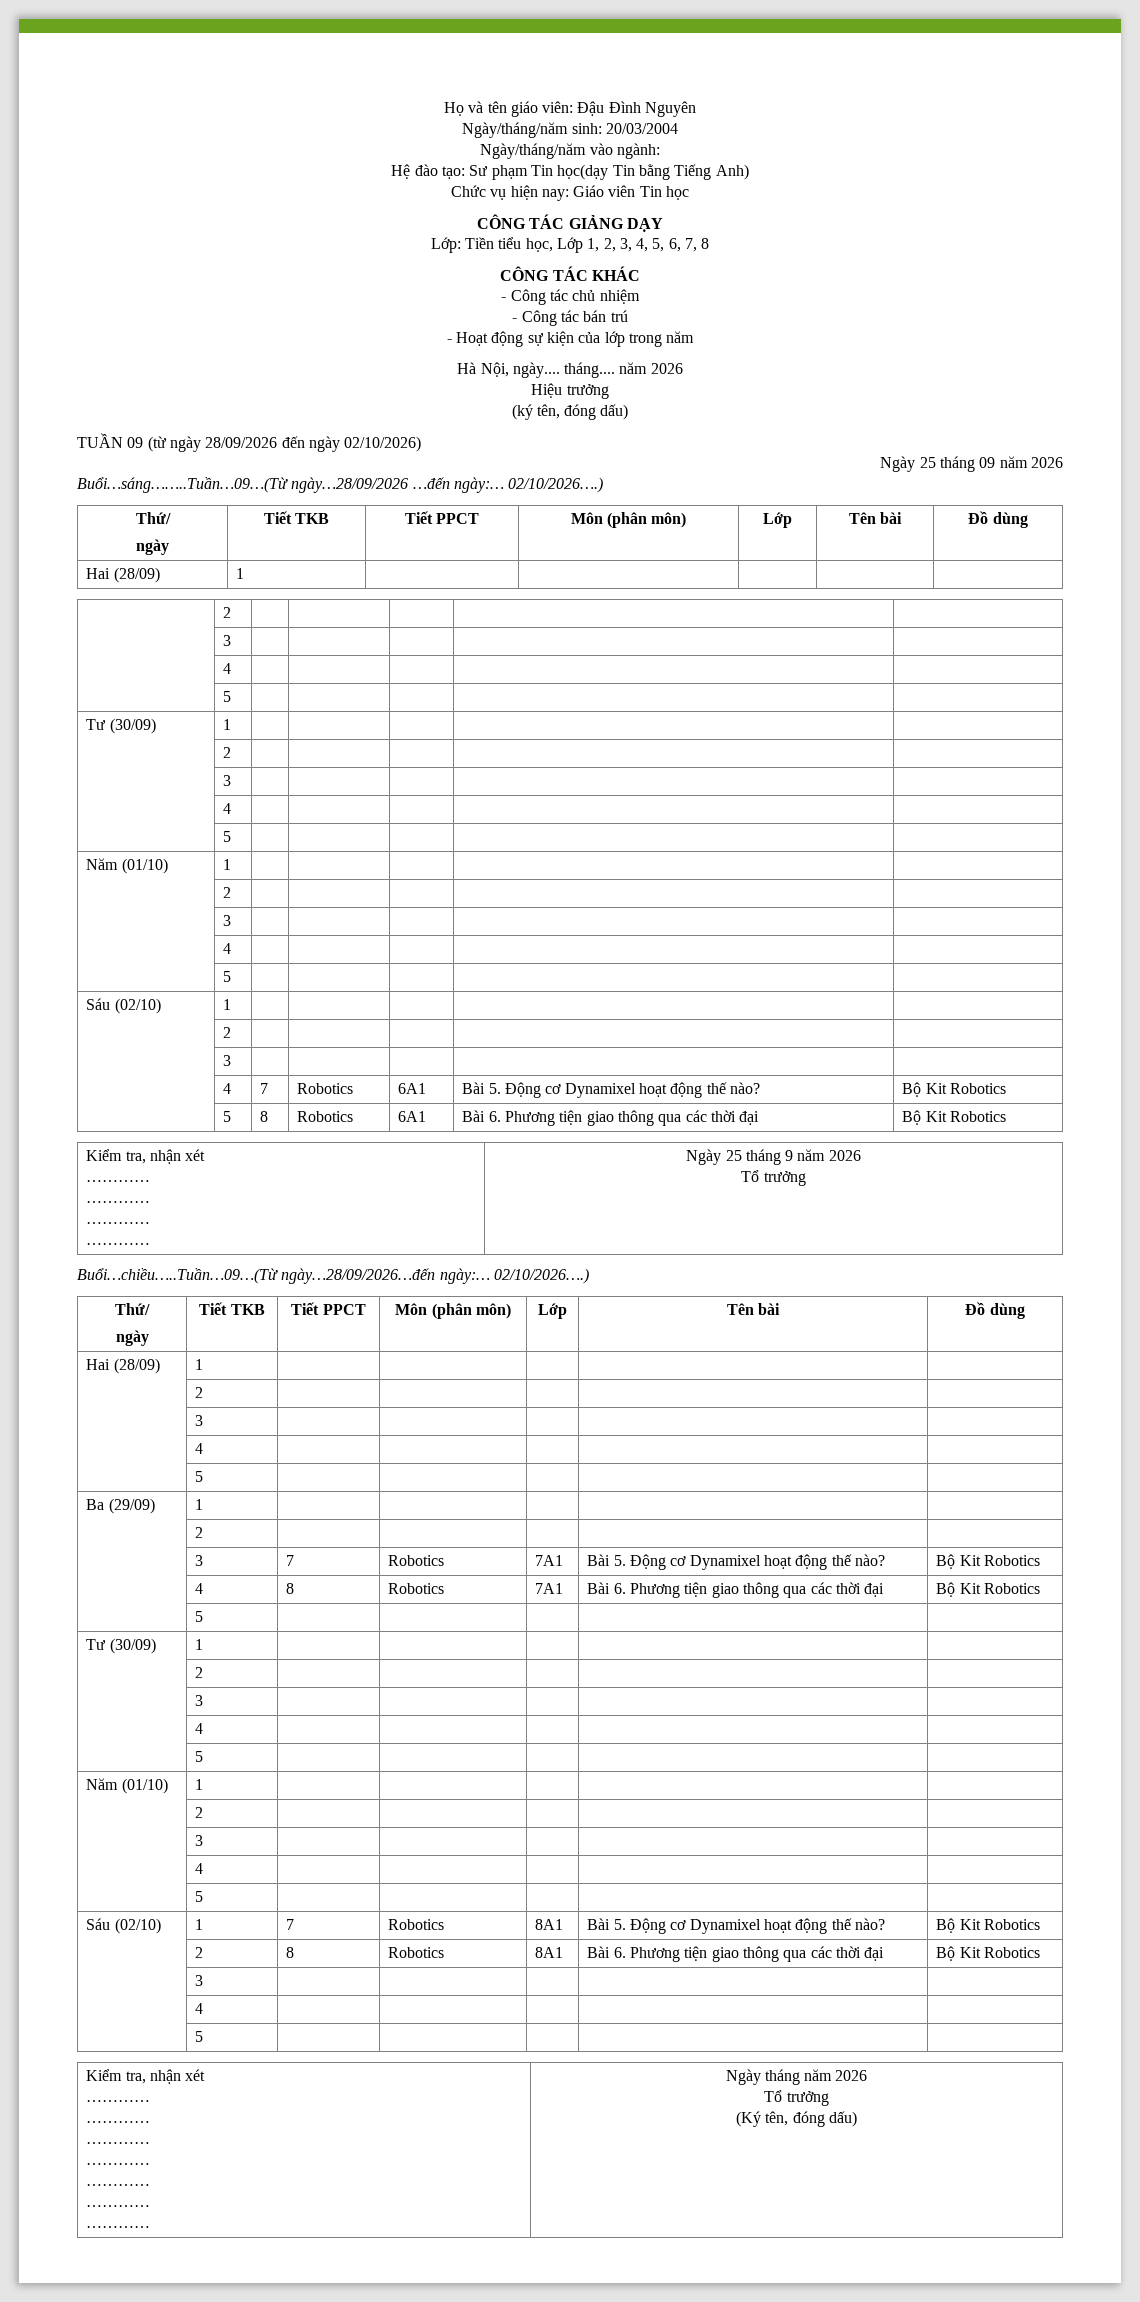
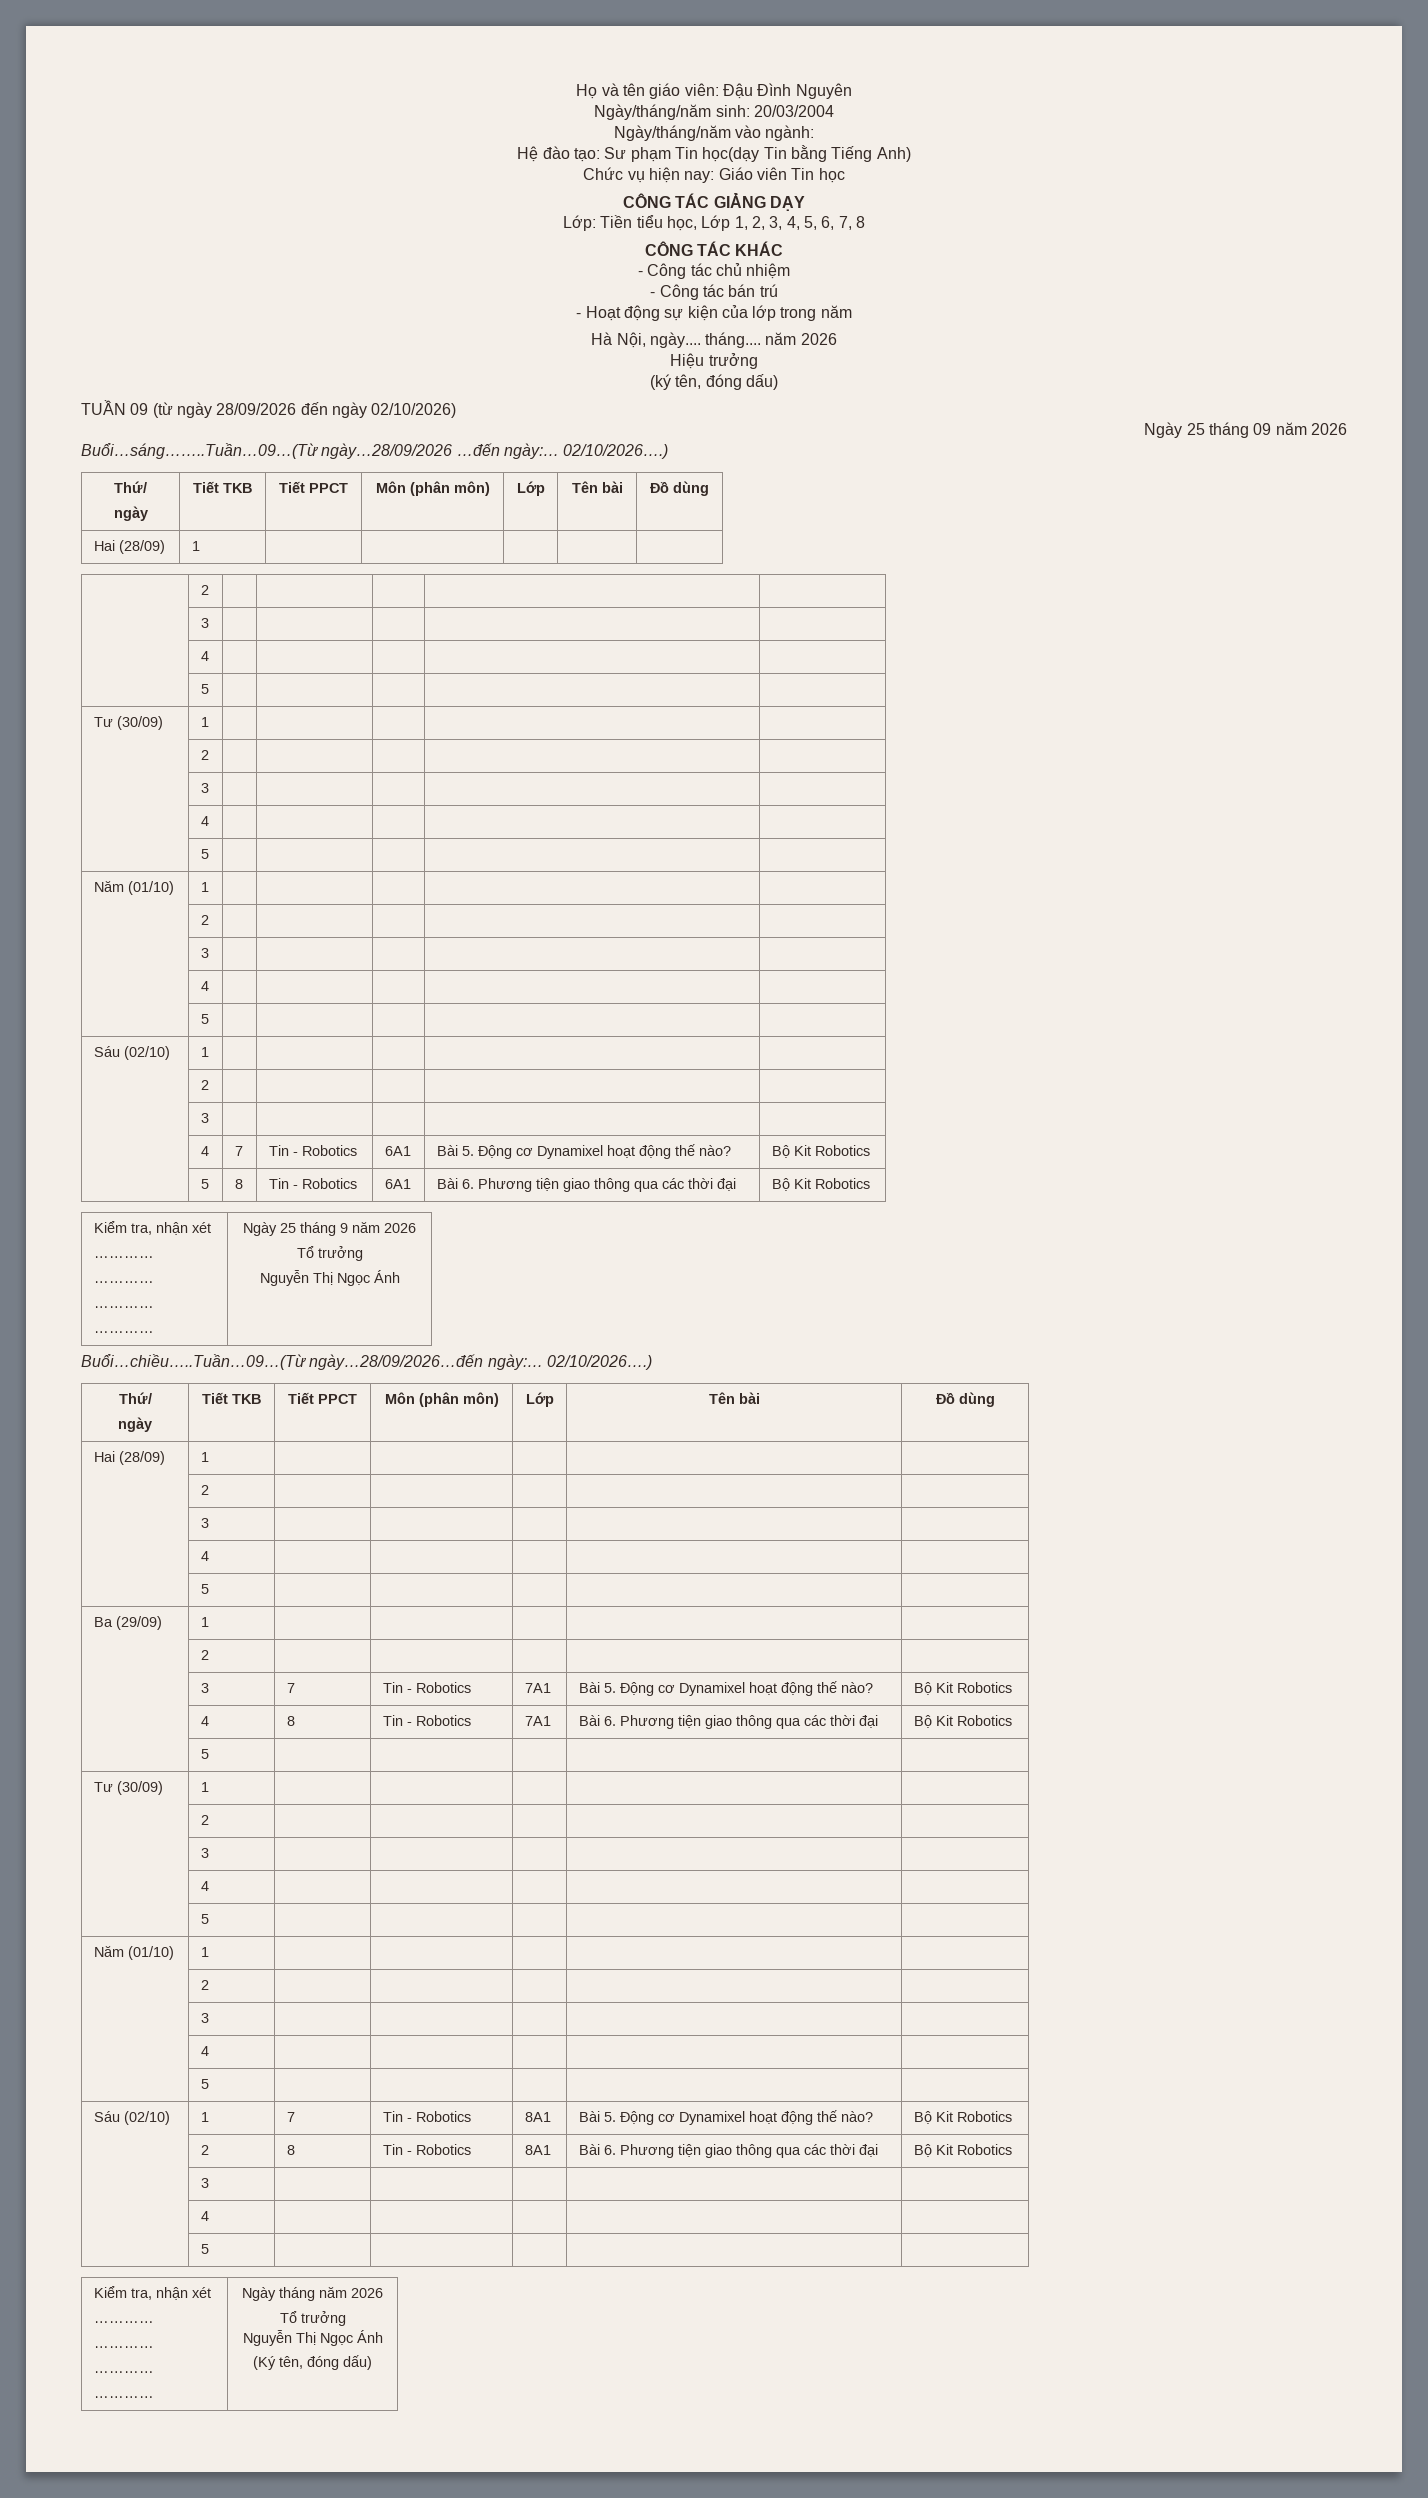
(269, 1088) none -> [268,1145,298,1156] Tin -
(269, 1116) none -> [268,1178,298,1189] Tin -
(806, 1178) none -> [259,1270,400,1286] // Nguyễn Thị Ngọc Ánh
(295, 1560) none -> [382,1682,412,1693] Tin -
(295, 1588) none -> [382,1715,412,1726] Tin -
(295, 1924) none -> [382,2111,412,2122] Tin -
(295, 1952) none -> [382,2144,412,2155] Tin -
[86,2184,151,2186] [86,2205,151,2207] [86,2226,151,2228] // ………… // ………… // ………… -> (154, 2397) none
(829, 2098) none -> [242,2330,383,2346] // Nguyễn Thị Ngọc Ánh

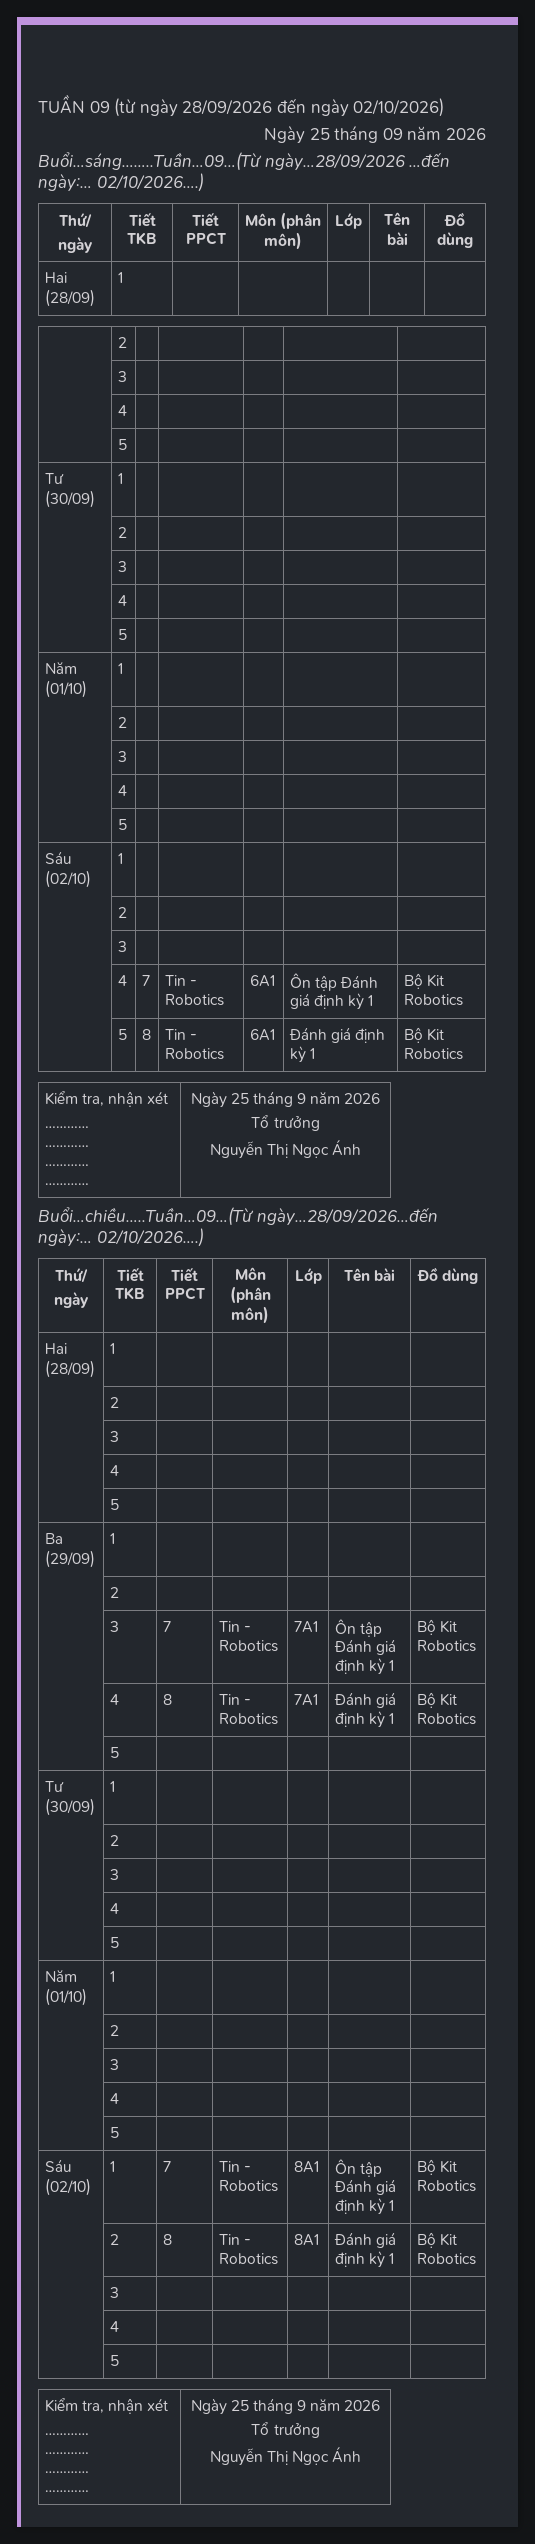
[576,83,852,99] [594,104,834,120] [613,125,815,141] [517,145,911,162] [583,167,845,183] [623,193,805,211] [563,215,865,231] [644,241,784,256] [637,263,791,279] [650,284,778,300] [576,305,852,321] [591,332,837,348] [670,353,758,369] [650,374,778,390] Họ và tên giáo viên: Đậu Đình Nguyên // Ngày/tháng/năm sinh: 20/03/2004 // Ngày/tháng/năm vào ngành: // Hệ đào tạo: Sư phạm Tin học(dạy Tin bằng Tiếng Anh) // Chức vụ hiện nay: Giáo viên Tin học // CÔNG TÁC GIẢNG DẠY // Lớp: Tiền tiểu học, Lớp 1, 2, 3, 4, 5, 6, 7, 8 // CÔNG TÁC KHÁC // - Công tác chủ nhiệm // - Công tác bán trú // - Hoạt động sự kiện của lớp trong năm // Hà Nội, ngày.... tháng.... năm 2026 // Hiệu trưởng // (ký tên, đóng dấu) // -> (38, 104) none
[436,1144,731,1159] Bài 5. Động cơ Dynamixel hoạt động thế nào? -> [289,973,379,991] [289,993,374,1010] Ôn tập Đánh giá định kỳ 1
[436,1178,736,1192] Bài 6. Phương tiện giao thông qua các thời đại -> [288,1027,386,1043] [289,1046,316,1063] Đánh giá định kỳ 1
[578,1681,873,1696] Bài 5. Động cơ Dynamixel hoạt động thế nào? -> [334,1619,383,1637] [333,1639,397,1655] [334,1658,395,1675] Ôn tập Đánh giá định kỳ 1
[578,1715,878,1729] Bài 6. Phương tiện giao thông qua các thời đại -> [333,1692,397,1708] [334,1711,395,1728] Đánh giá định kỳ 1
[578,2110,873,2125] Bài 5. Động cơ Dynamixel hoạt động thế nào? -> [334,2159,383,2177] [333,2179,397,2195] [334,2198,395,2215] Ôn tập Đánh giá định kỳ 1
[578,2144,878,2158] Bài 6. Phương tiện giao thông qua các thời đại -> [333,2232,397,2248] [334,2251,395,2268] Đánh giá định kỳ 1
[279,2286,383,2301] [279,2311,346,2326] [242,2330,383,2346] [253,2355,372,2370] tháng năm 2026 // Tổ trưởng // Nguyễn Thị Ngọc Ánh // (Ký tên, đóng dấu) -> [230,2398,381,2414] [251,2422,320,2438] [209,2446,362,2466] 25 tháng 9 năm 2026 // Tổ trưởng // Nguyễn Thị Ngọc Ánh

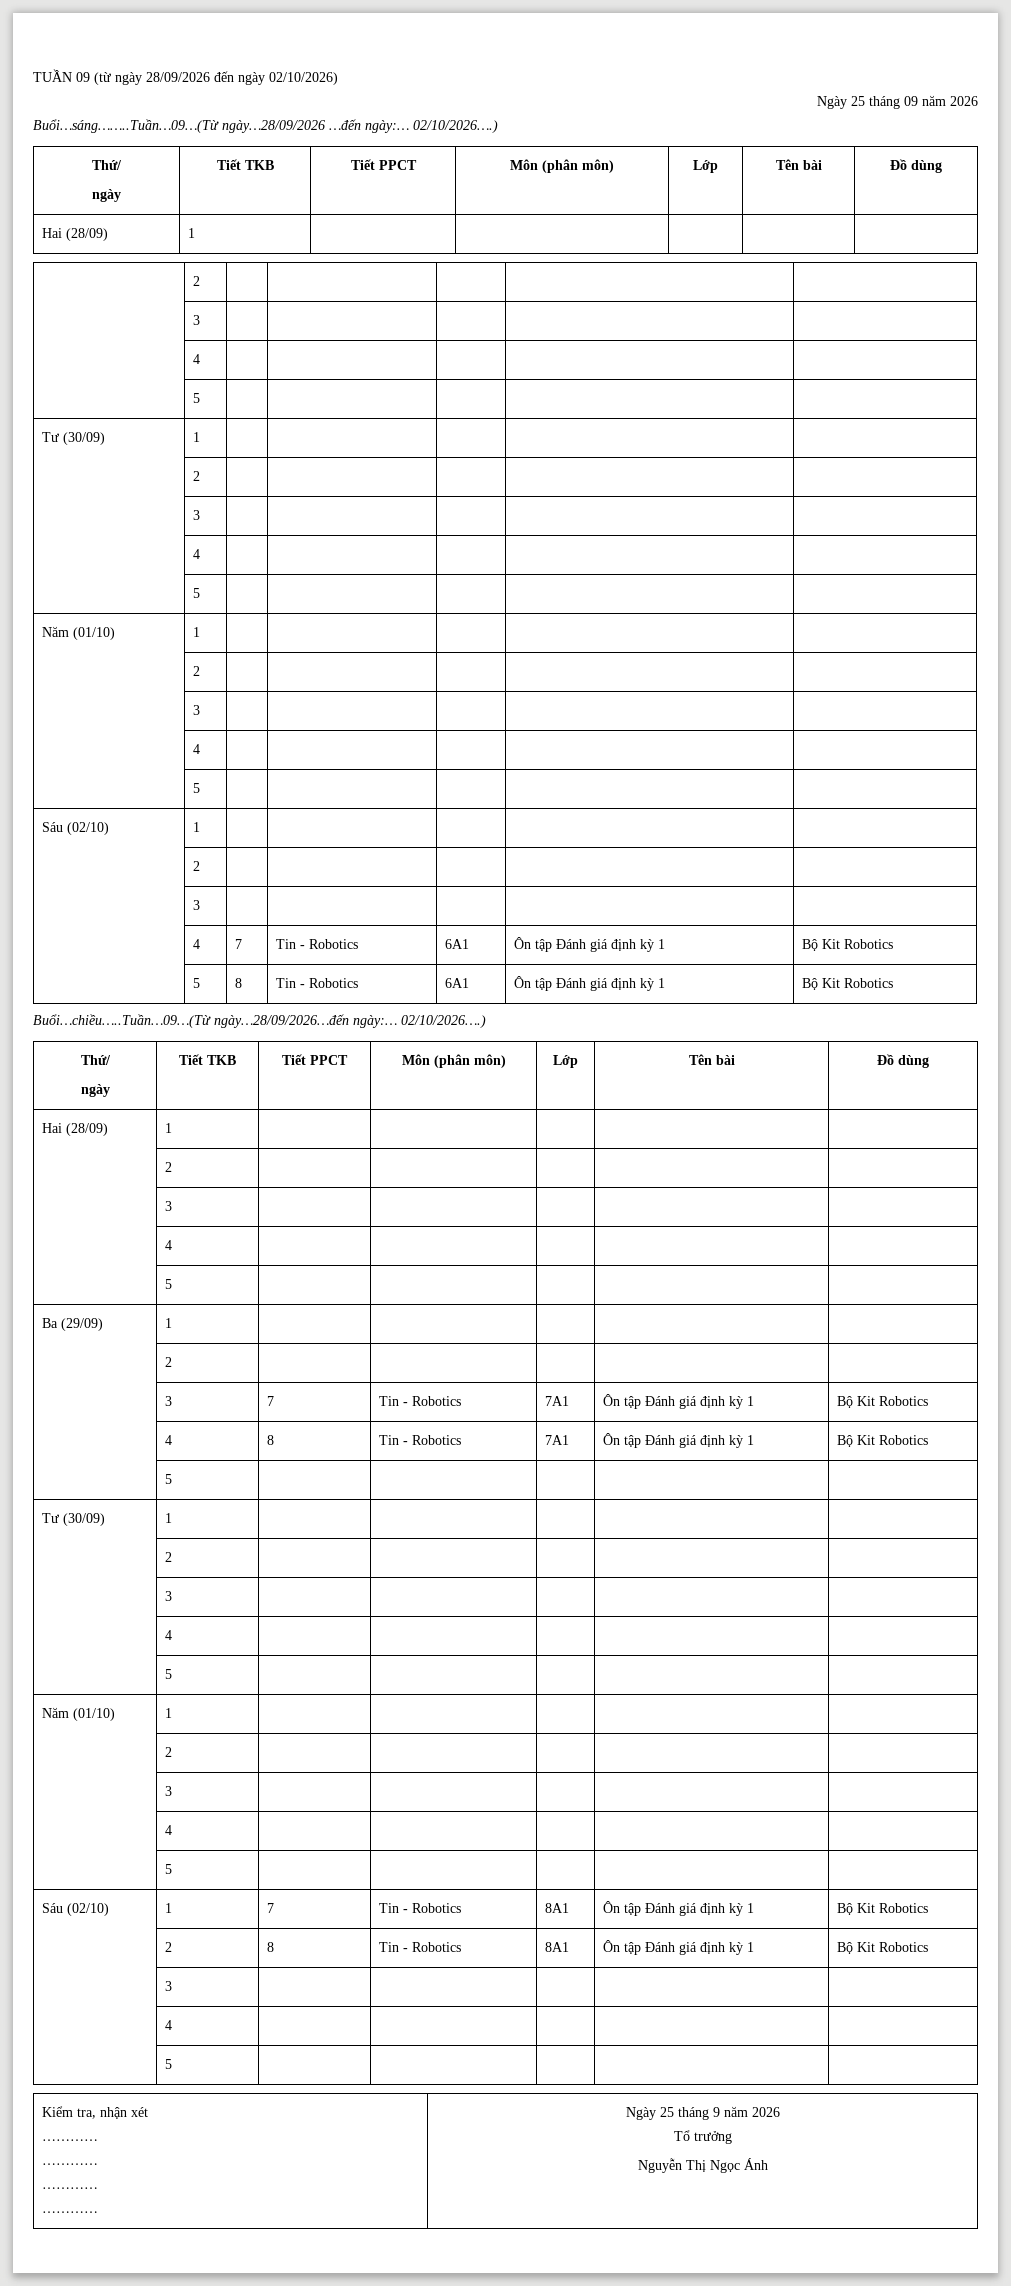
[288,1027,386,1043] [289,1046,316,1063] [403,1027,445,1043] [403,1048,463,1060] [44,1091,169,1107] [44,1126,89,1128] [44,1145,89,1147] [44,1164,89,1166] [44,1183,89,1185] [190,1091,381,1108] [251,1115,320,1131] [209,1139,362,1159] Đánh giá định kỳ 1 | Bộ Kit Robotics // Kiểm tra, nhận xét // ………… // ………… // ………… // ………… | Ngày 25 tháng 9 năm 2026 // Tổ trưởng // Nguyễn Thị Ngọc Ánh -> [513,976,665,991] [801,978,893,990] Ôn tập Đánh giá định kỳ 1 | Bộ Kit Robotics
(318, 1700) none -> [602,1433,641,1448] Ôn tập
(319, 2240) none -> [602,1940,641,1955] Ôn tập

